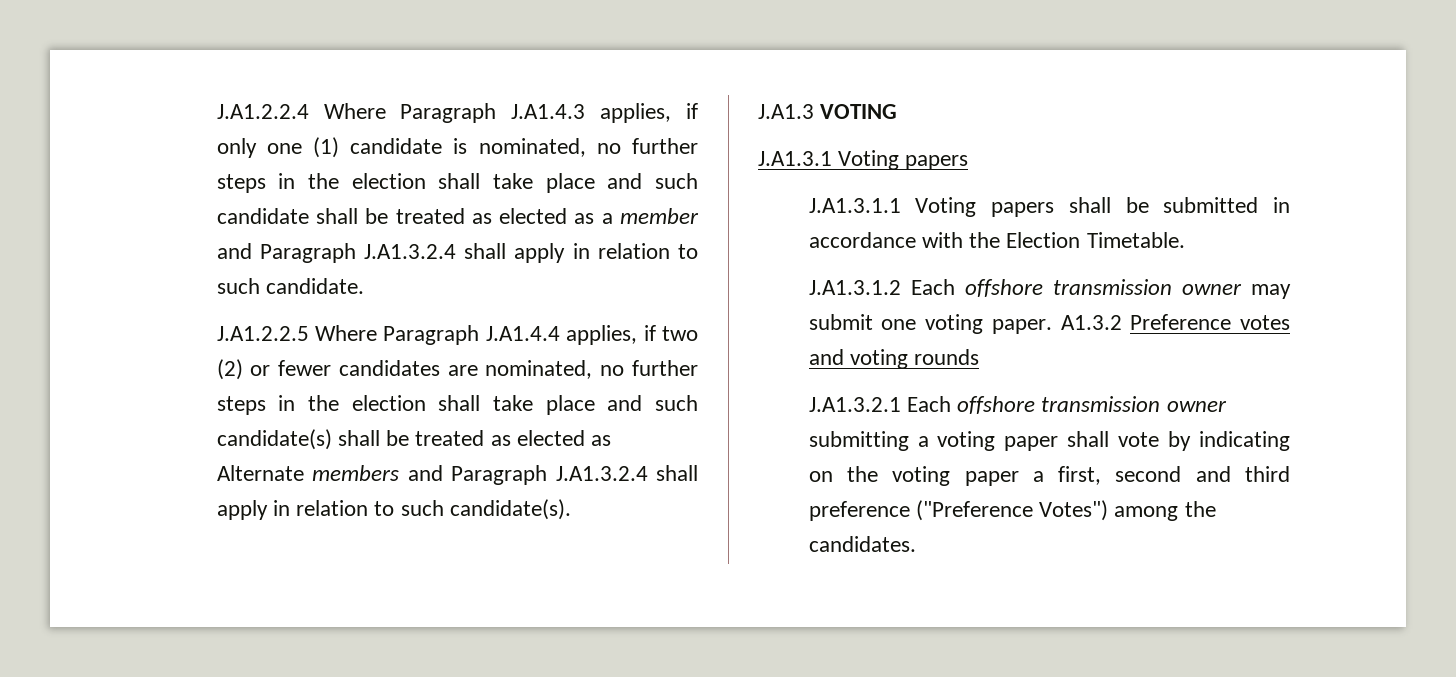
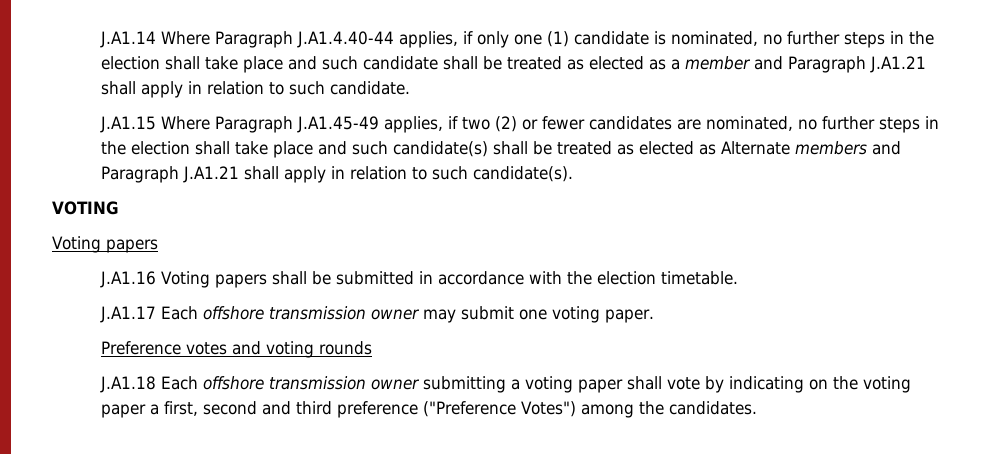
[216,103,586,123] J.A1.2.2.4 Where Paragraph J.A1.4.3 -> [100,31,395,48] J.A1.14 Where Paragraph J.A1.4.40-44
[364,244,457,259] J.A1.3.2.4 -> [870,56,927,73] J.A1.21
[216,325,560,345] J.A1.2.2.5 Where Paragraph J.A1.4.4 -> [100,116,380,133] J.A1.15 Where Paragraph J.A1.45-49
[555,466,648,481] J.A1.3.2.4 -> [183,166,240,183] J.A1.21
[758,104,814,119] J.A1.3 -> (574, 174) none
[758,151,832,166] J.A1.3.1 -> (119, 208) none
[808,198,901,213] J.A1.3.1.1 -> [100,271,157,288] J.A1.16
[1006,232,1185,248] [808,280,901,295] Election Timetable. // J.A1.3.1.2 -> [597,271,739,285] [100,306,157,323] election timetable. // J.A1.17
[1060,315,1122,330] A1.3.2 -> (655, 316) //
[808,397,901,412] J.A1.3.2.1 -> [100,376,157,393] J.A1.18

